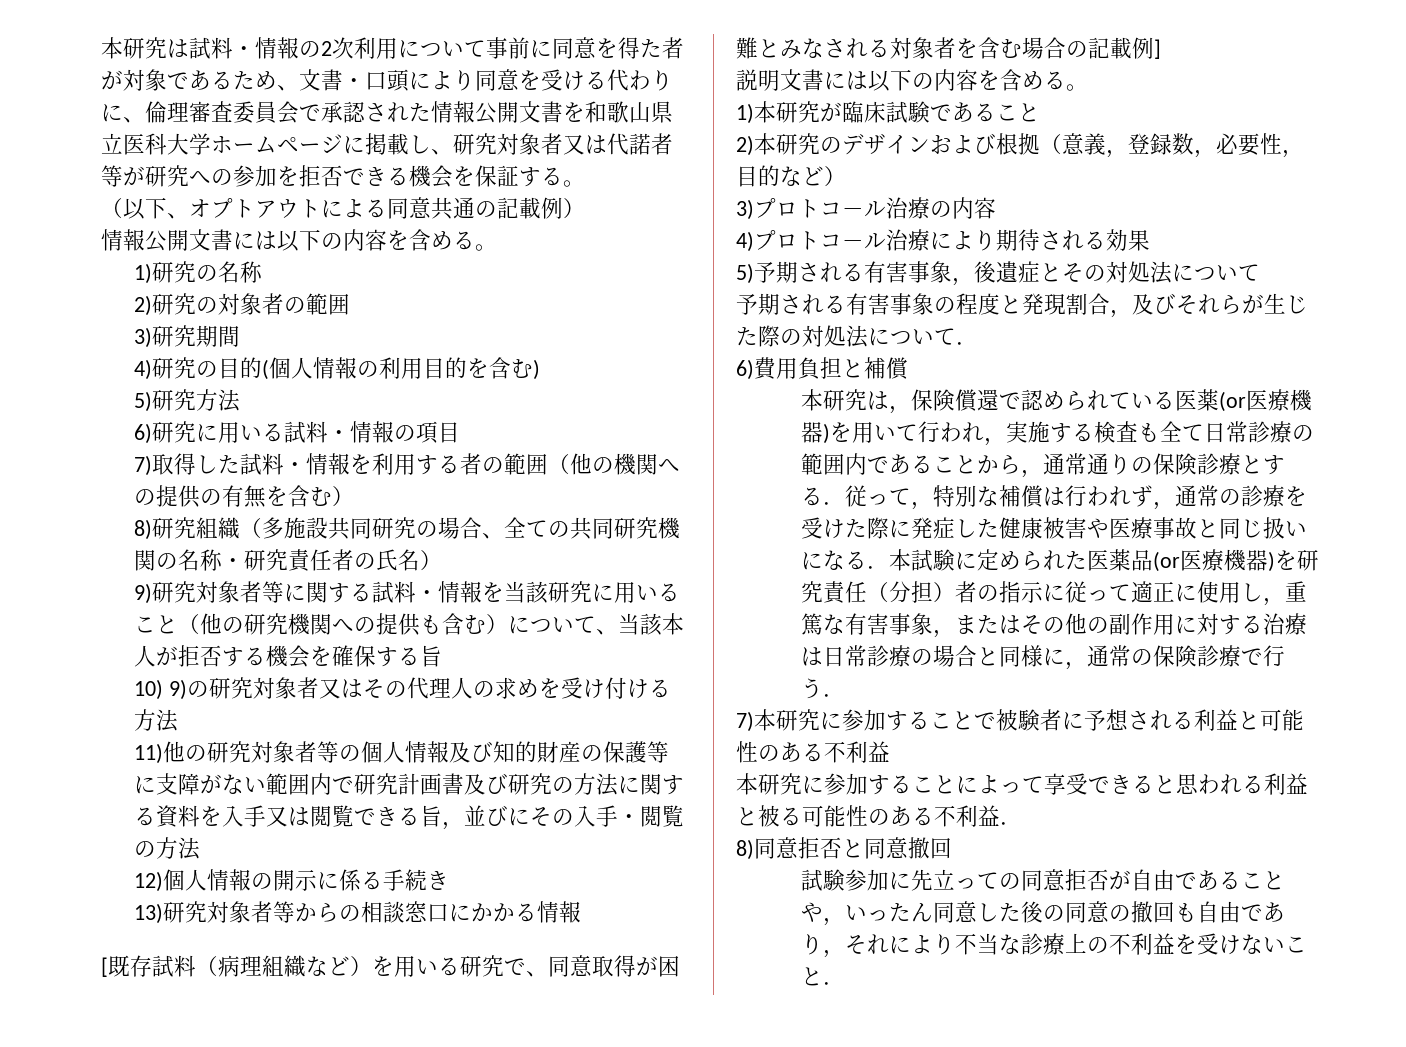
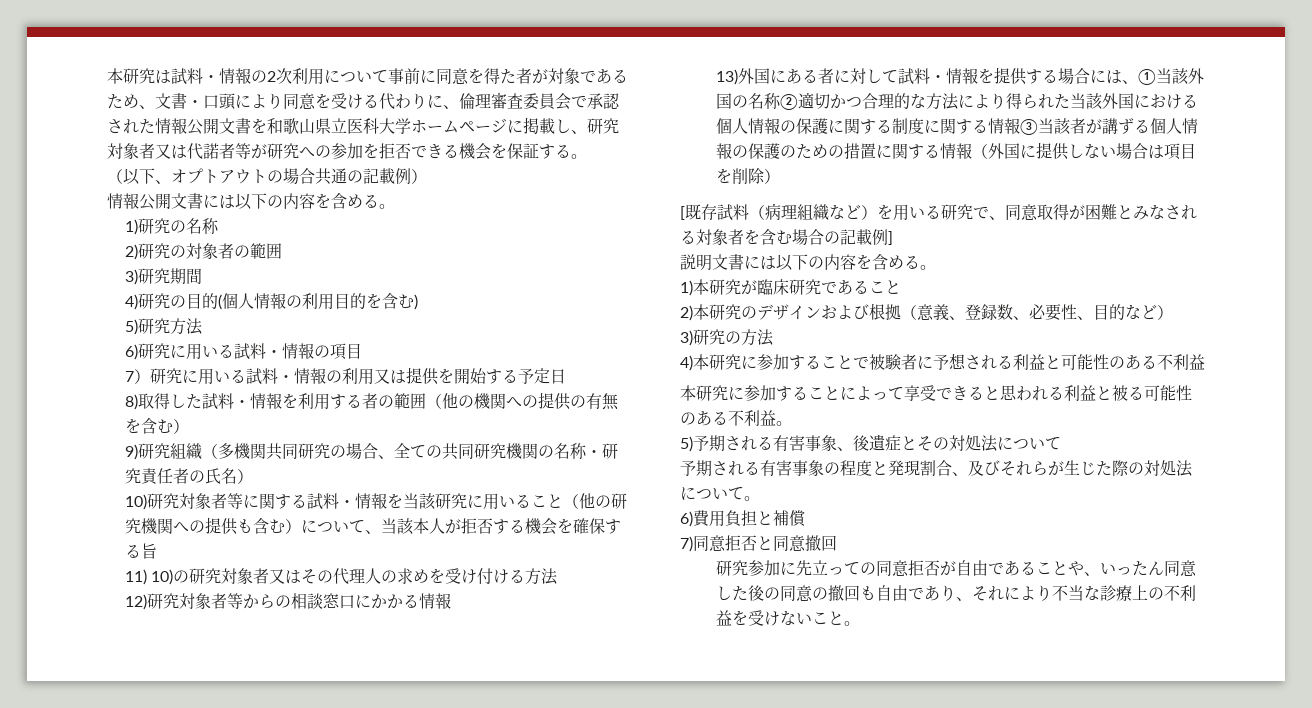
[321,197,431,219] による同意 -> [267,168,315,184] の場合
[133,455,152,476] 7) -> [125,367,567,385] [125,394,139,410] 7）研究に用いる試料・情報の利用又は提供を開始する予定日 // 8)
[133,519,152,540] 8) -> [125,444,139,460] 9)
[283,517,328,539] 施設 -> [234,443,267,459] 機関
[133,583,152,604] 9) -> [125,494,148,510] 10)
[133,679,187,700] 10) 9) -> [125,569,174,585] 11) 10)
[133,741,669,764] [133,773,684,796] [133,805,684,830] [133,837,200,860] [133,869,449,892] [133,903,163,924] 11)他の研究対象者等の個人情報及び知的財産の保護等に支障がない範囲内で研究計画書及び研究の方法に関する資料を入手又は閲覧できる旨，並びにその入手・閲覧の方法 // 12)個人情報の開示に係る手続き // 13) -> [125,594,148,610] 12)
(581, 912) none -> [716,67,1205,85] [716,92,1199,110] [716,118,1199,135] [716,142,1197,160] [716,168,781,184] // 13)外国にある者に対して試料・情報を提供する場合には、①当該外国の名称②適切かつ合理的な方法により得られた当該外国における個人情報の保護に関する制度に関する情報③当該者が講ずる個人情報の保護のための措置に関する情報（外国に提供しない場合は項目を削除）
[886,101,930,123] 試験 -> [789,279,821,295] 研究
[1106,133,1304,158] ，登録数，必要性， -> [949,304,1093,321] 、登録数、必要性、
[754,197,996,219] [736,229,1150,252] [736,261,1260,286] [736,293,1308,318] [736,325,978,348] [736,357,909,380] [801,389,1313,414] [801,421,1315,446] [801,453,1286,478] [801,485,1308,510] [801,517,1308,539] [801,549,1320,572] [801,581,1308,606] [801,613,1308,638] [801,645,1286,670] [801,678,846,699] [736,711,754,732] プロトコ－ル治療の内容 // 4)プロトコ－ル治療により期待される効果 // 5)予期される有害事象，後遺症とその対処法について // 予期される有害事象の程度と発現割合，及びそれらが生じた際の対処法について． // 6)費用負担と補償 // 本研究は，保険償還で認められている医薬(or医療機器)を用いて行われ，実施する検査も全て日常診療の範囲内であることから，通常通りの保険診療とする．従って，特別な補償は行われず，通常の診療を受けた際に発症した健康被害や医療事故と同じ扱いになる．本試験に定められた医薬品(or医療機器)を研究責任（分担）者の指示に従って適正に使用し，重篤な有害事象，またはその他の副作用に対する治療は日常診療の場合と同様に，通常の保険診療で行う． // 7) -> [693,329,774,346] [680,355,693,371] 研究の方法 // 4)
[1000,822,1022,825] [736,839,754,860] ． // 8) -> [776,421,792,426] [680,434,1061,452] [680,460,1193,477] [680,486,760,501] [680,510,806,527] [680,536,693,552] 。 // 5)予期される有害事象、後遺症とその対処法について // 予期される有害事象の程度と発現割合、及びそれらが生じた際の対処法について。 // 6)費用負担と補償 // 7)
[801,869,846,891] 試験 -> [716,560,749,576] 研究
[823,918,846,926] ， -> [1084,572,1101,576] 、
[823,950,846,958] ， -> [956,597,973,601] 、
[823,982,846,985] ． -> [844,621,861,626] 。

